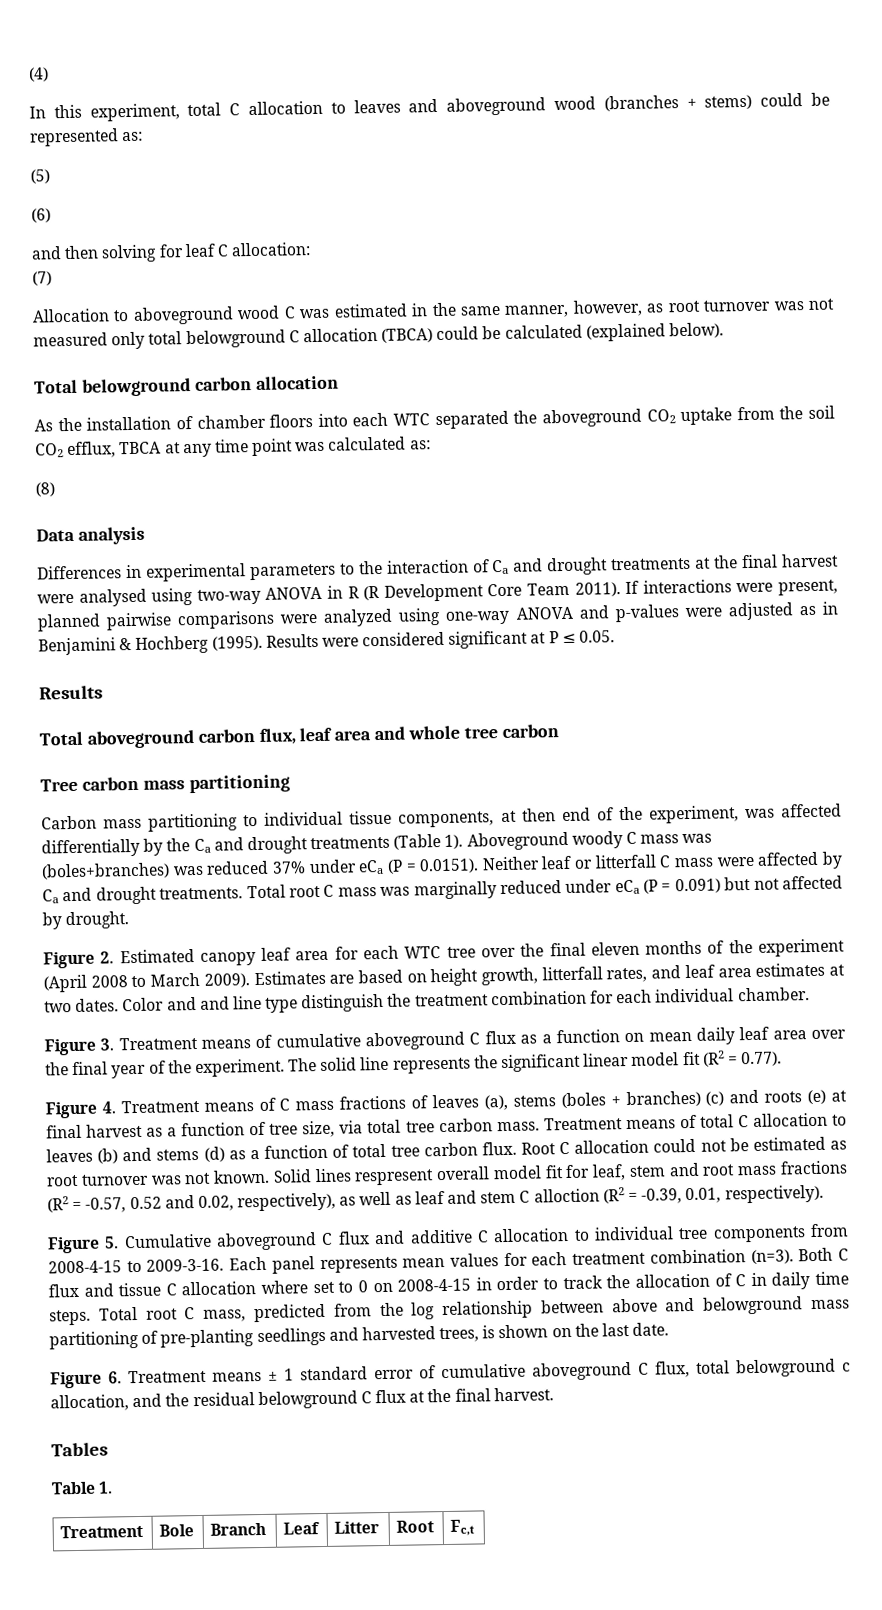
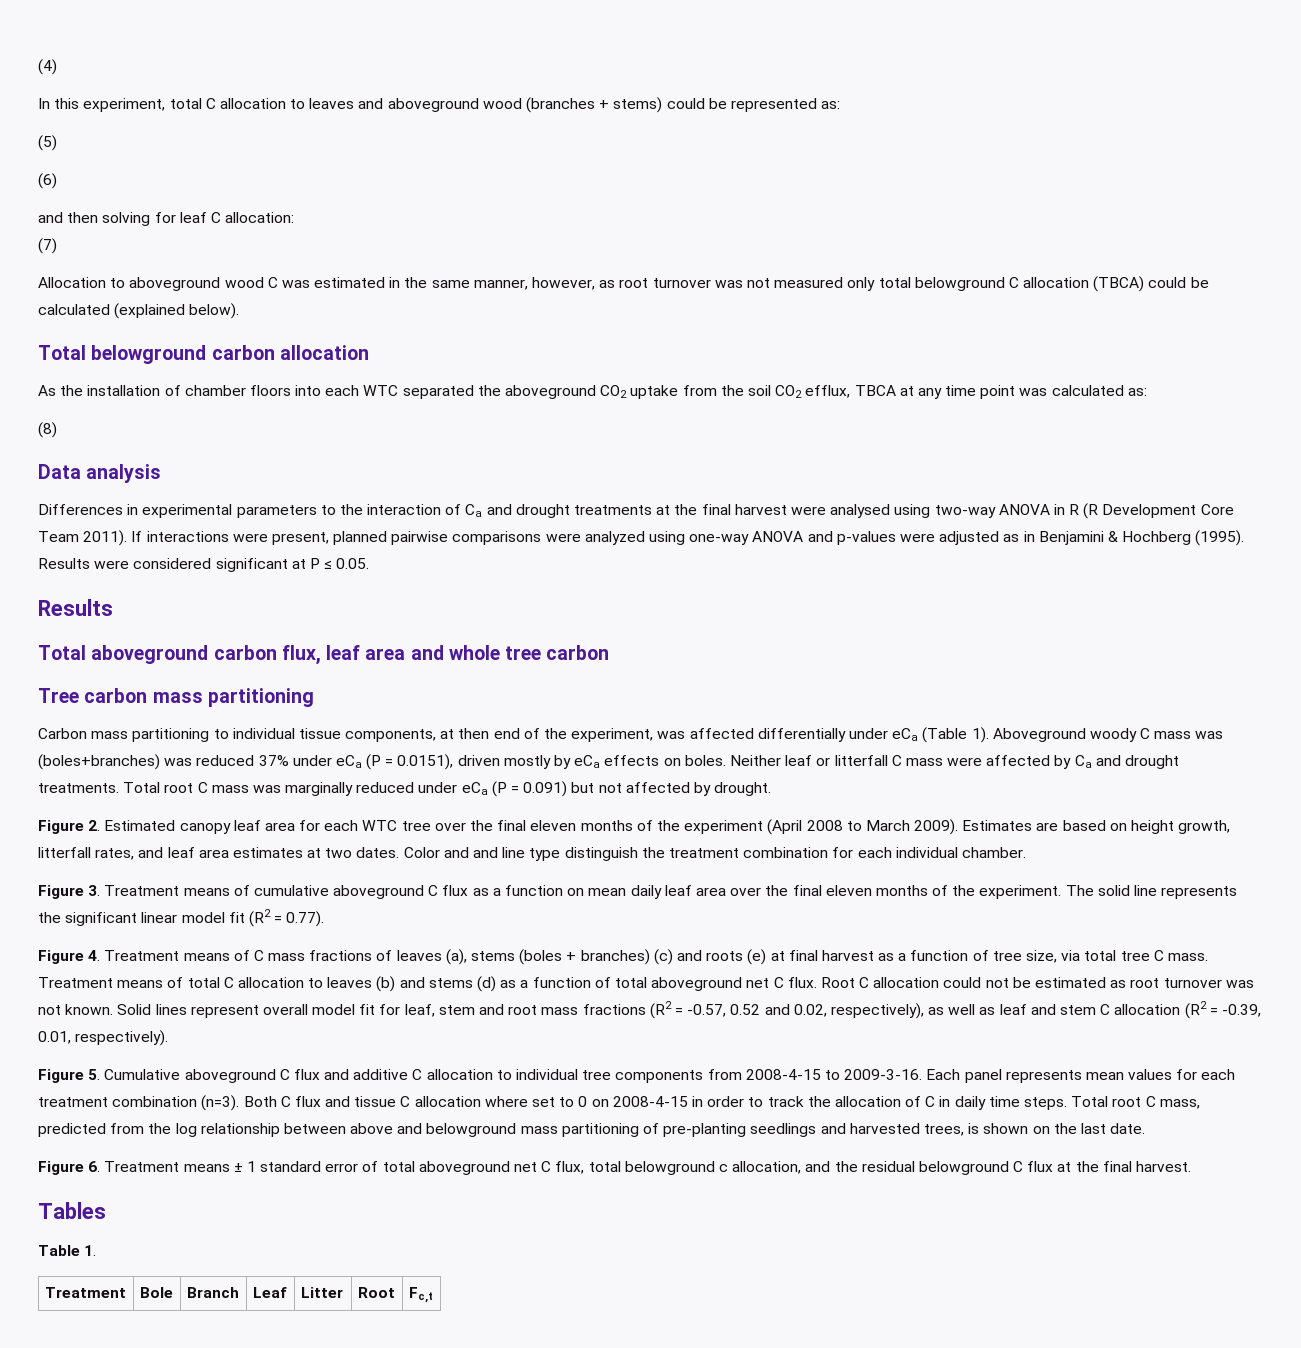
[143,836,391,856] by the Ca and drought treatments -> [848,728,919,741] under eCa
[419,858,480,874] 0.0151). -> [397,754,726,770] 0.0151), driven mostly by eCa effects on boles.
[111,1064,147,1079] year -> [825,885,928,896] eleven months
[438,1118,493,1133] carbon -> [1153,950,1164,961] C
[390,1142,478,1157] tree carbon -> [651,977,784,991] aboveground net C
[354,1169,435,1186] respresent -> [190,1005,259,1018] represent
[533,1188,600,1203] alloction -> [1114,1004,1181,1015] allocation
[441,1361,632,1381] cumulative aboveground -> [382,1161,538,1175] total aboveground net

